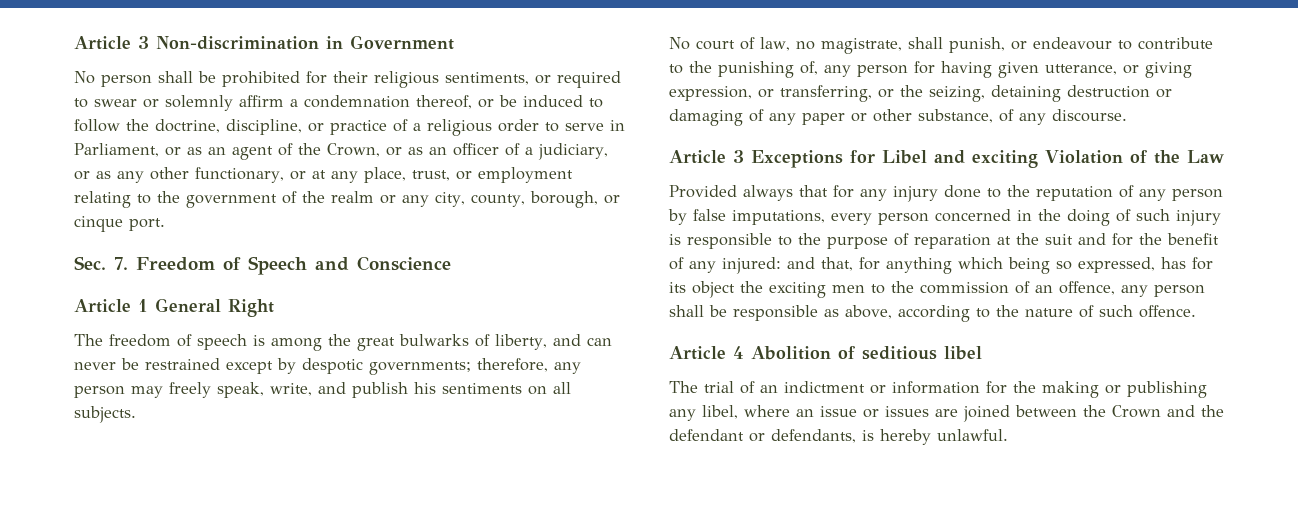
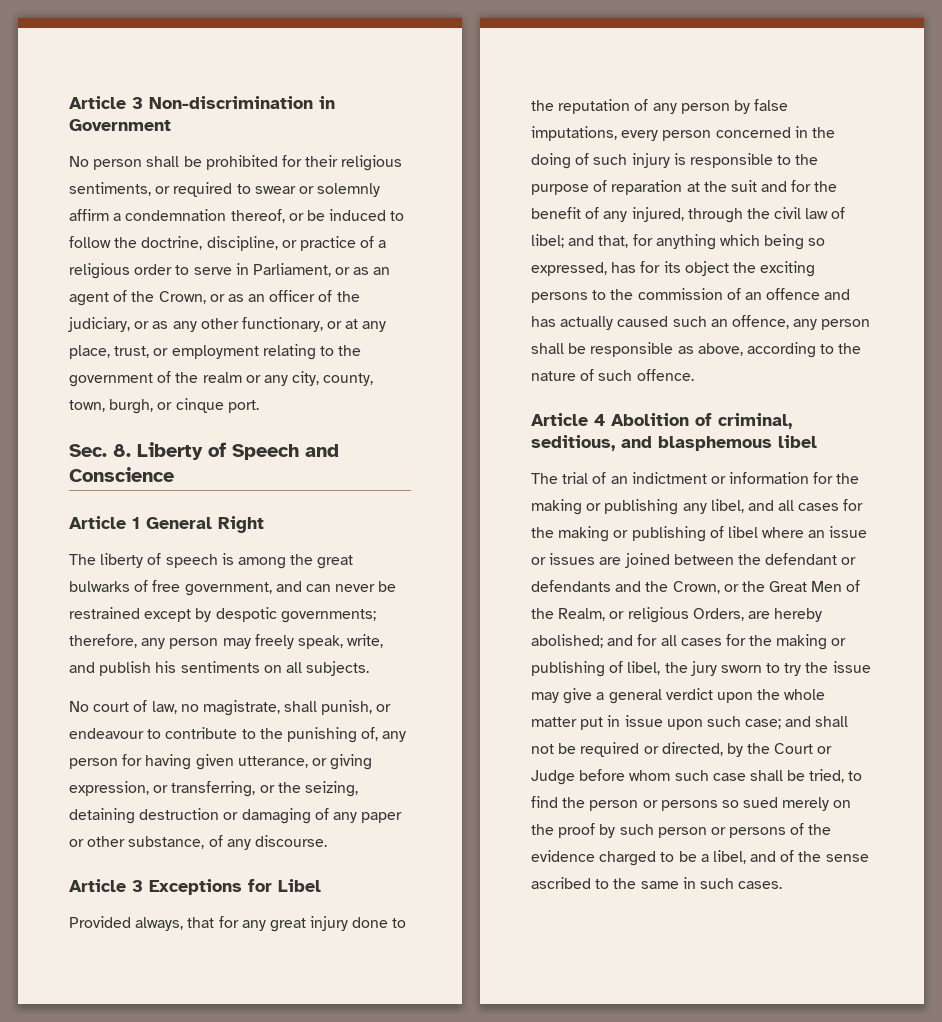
[525,147,533,155] a -> [336,291,360,302] the
[529,191,598,208] borough, -> [69,399,154,414] town, burgh,
[114,257,215,271] 7. Freedom -> [113,442,203,460] 8. Liberty
[109,334,171,347] freedom -> [100,553,144,568] liberty
[495,334,547,350] liberty, -> [152,580,272,596] free government,
[934,150,1224,168] and exciting Violation of the Law -> (321, 885) none
[743,185,793,201] always -> [135,917,184,931] always,
(887, 195) none -> [269,918,306,932] great
[722,257,781,274] injured: -> [631,207,846,223] [531,234,564,248] injured, through the civil law of libel;
[832,285,865,293] men -> [531,292,588,303] persons
(1053, 289) none -> [766,288,851,300] [531,316,728,330] offence and has actually caused such an
[862,346,937,360] seditious -> [718,413,792,429] [531,435,772,451] criminal, seditious, and blasphemous
(738, 412) none -> [747,499,864,511] [531,526,758,542] and all cases for the making or publishing of libel
[1112,405,1224,418] [669,429,1008,445] Crown and the defendant or defendants, is hereby unlawful. -> [765,553,857,565] [531,580,861,594] [531,607,823,623] [531,634,847,650] [531,661,871,677] [531,688,826,704] [531,715,849,730] [531,742,833,757] [531,769,863,785] [531,796,852,811] [531,823,832,838] [531,850,869,866] [531,877,783,889] defendant or defendants and the Crown, or the Great Men of the Realm, or religious Orders, are hereby abolished; and for all cases for the making or publishing of libel, the jury sworn to try the issue may give a general verdict upon the whole matter put in issue upon such case; and shall not be required or directed, by the Court or Judge before whom such case shall be tried, to find the person or persons so sued merely on the proof by such person or persons of the evidence charged to be a libel, and of the sense ascribed to the same in such cases.

